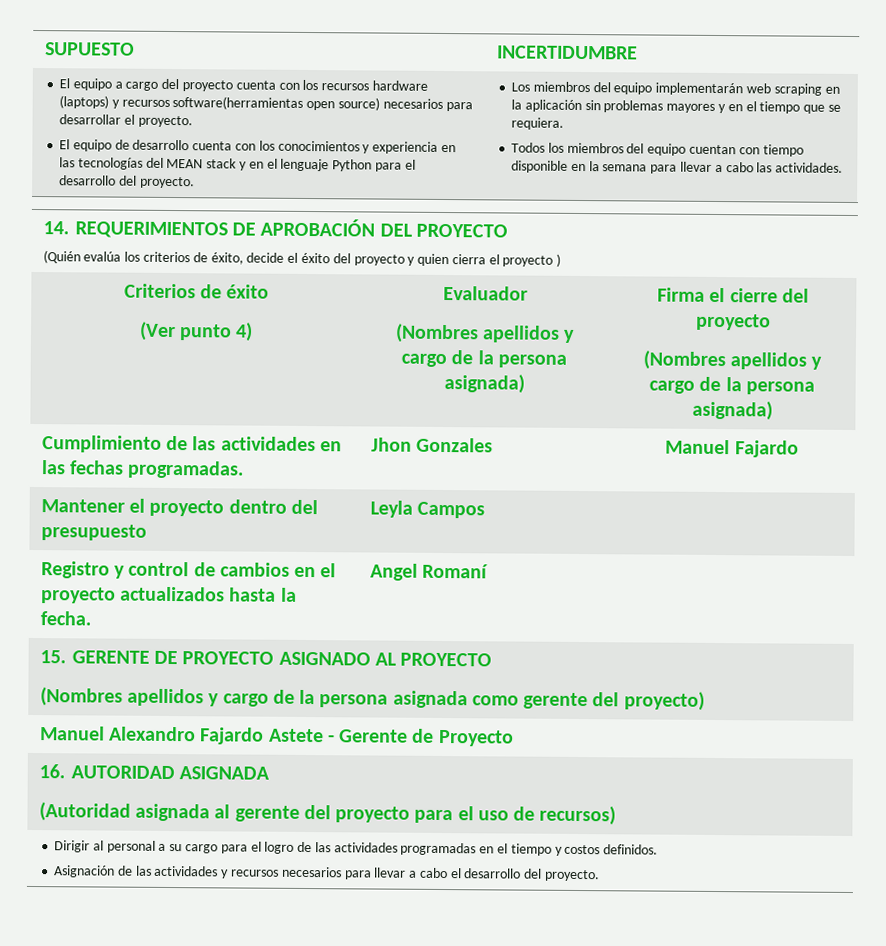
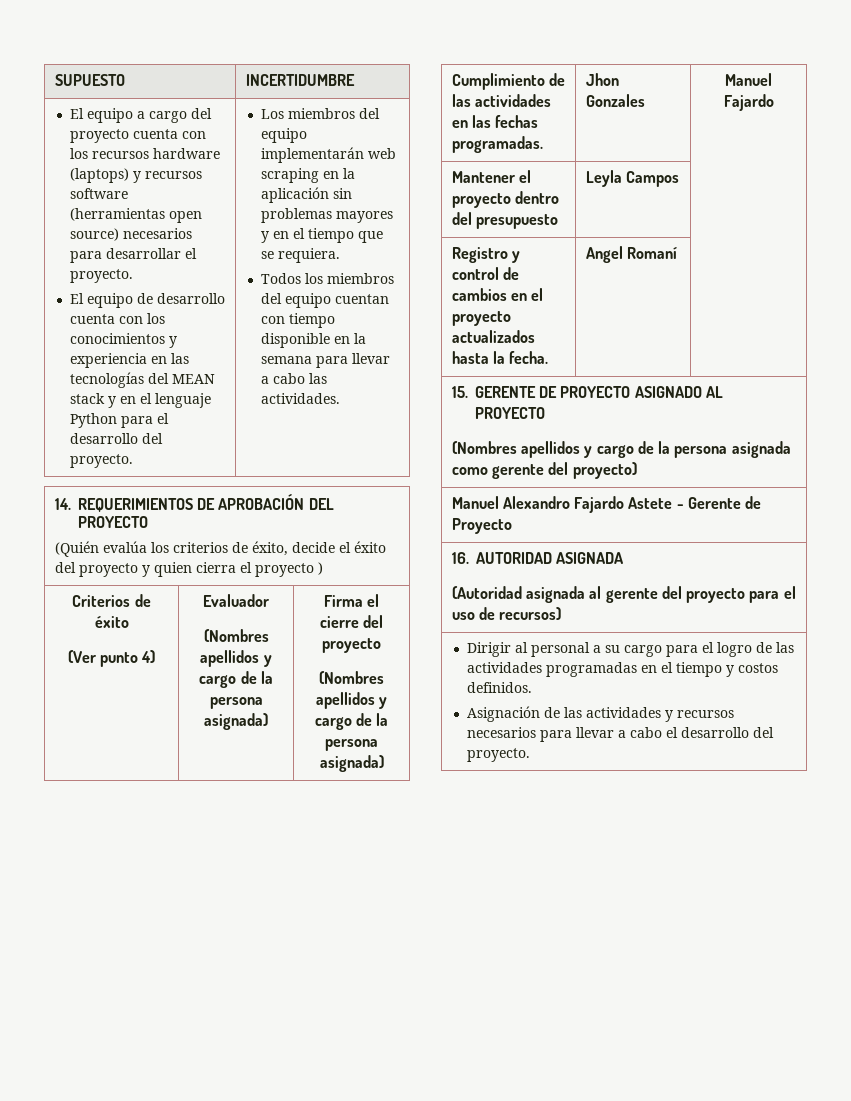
[172,96,304,110] software(herramientas -> [69,188,128,199] [69,208,165,221] software (herramientas

